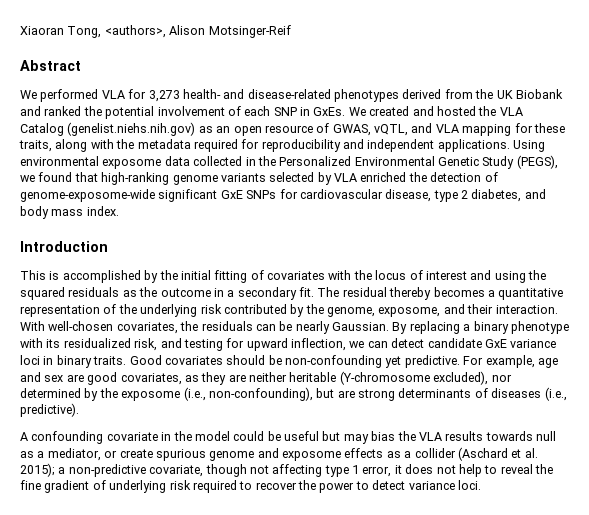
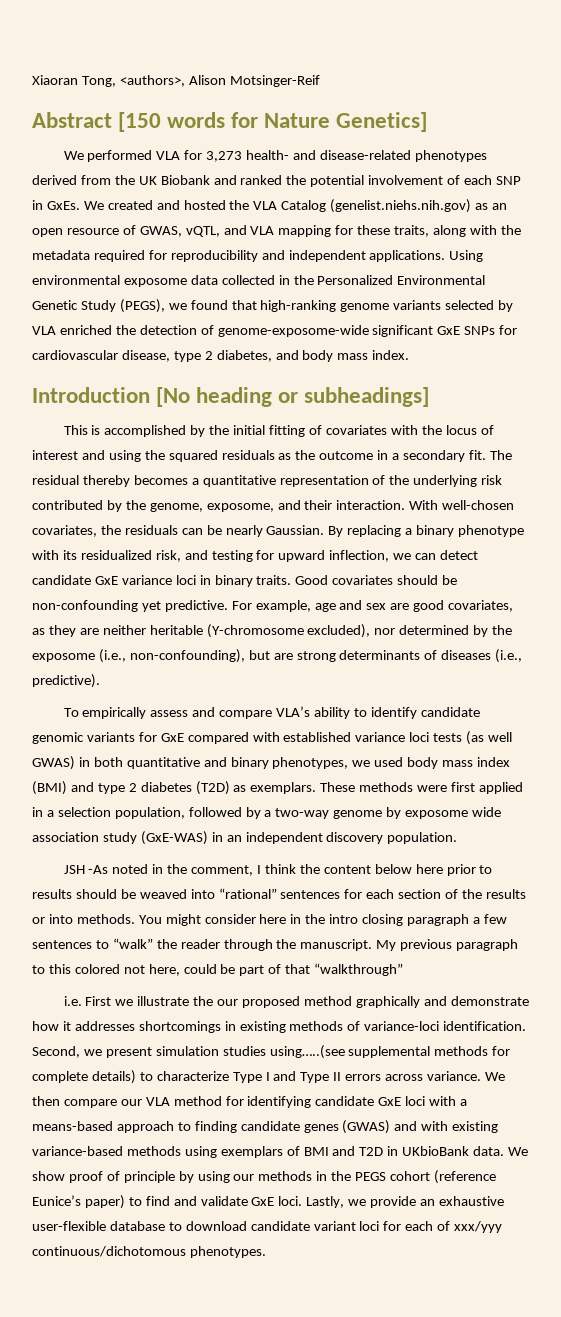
(81, 65) none -> [118,112,428,132] [150 words for Nature Genetics]
(108, 246) none -> [156,387,430,407] [No heading or subheadings]
[20,431,556,444] [20,447,538,461] [20,463,553,477] [20,480,481,493] A confounding covariate in the model could be useful but may bias the VLA results towards null as a mediator, or create spurious genome and exposome effects as a collider (Aschard et al. 2015); a non-predictive covariate, though not affecting type 1 error, it does not help to reveal the fine gradient of underlying risk required to recover the power to detect variance loci. -> [63,706,480,719] [32,731,513,745] [32,756,511,770] [32,781,523,795] [32,807,502,819] [32,831,458,845] [63,864,493,876] [32,888,526,899] [32,914,507,926] [32,938,519,951] [32,963,404,976] [63,996,529,1008] [32,1021,527,1033] [32,1045,511,1059] [32,1070,505,1084] [32,1096,468,1108] [32,1120,499,1134] [32,1146,529,1158] [32,1170,496,1184] [32,1195,504,1209] [32,1221,503,1233] [32,1246,266,1258] To empirically assess and compare VLA’s ability to identify candidate genomic variants for GxE compared with established variance loci tests (as well GWAS) in both quantitative and binary phenotypes, we used body mass index (BMI) and type 2 diabetes (T2D) as exemplars. These methods were first applied in a selection population, followed by a two-way genome by exposome wide association study (GxE-WAS) in an independent discovery population. // JSH -As noted in the comment, I think the content below here prior to results should be weaved into “rational” sentences for each section of the results or into methods. You might consider here in the intro closing paragraph a few sentences to “walk” the reader through the manuscript. My previous paragraph to this colored not here, could be part of that “walkthrough” // i.e. First we illustrate the our proposed method graphically and demonstrate how it addresses shortcomings in existing methods of variance-loci identification. Second, we present simulation studies using…..(see supplemental methods for complete details) to characterize Type I and Type II errors across variance. We then compare our VLA method for identifying candidate GxE loci with a means-based approach to finding candidate genes (GWAS) and with existing variance-based methods using exemplars of BMI and T2D in UKbioBank data. We show proof of principle by using our methods in the PEGS cohort (reference Eunice’s paper) to find and validate GxE loci. Lastly, we provide an exhaustive user-flexible database to download candidate variant loci for each of xxx/yyy continuous/dichotomous phenotypes.

